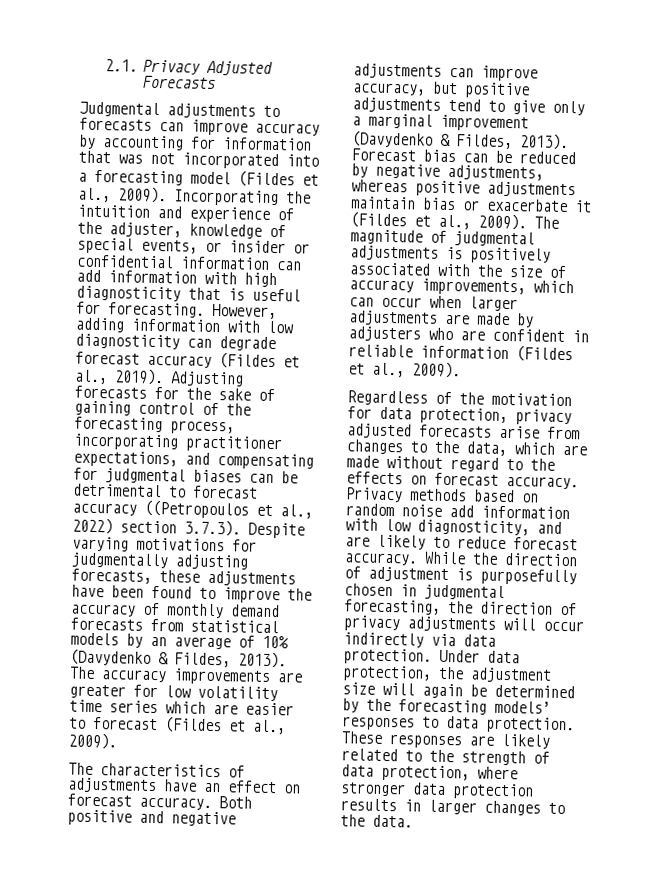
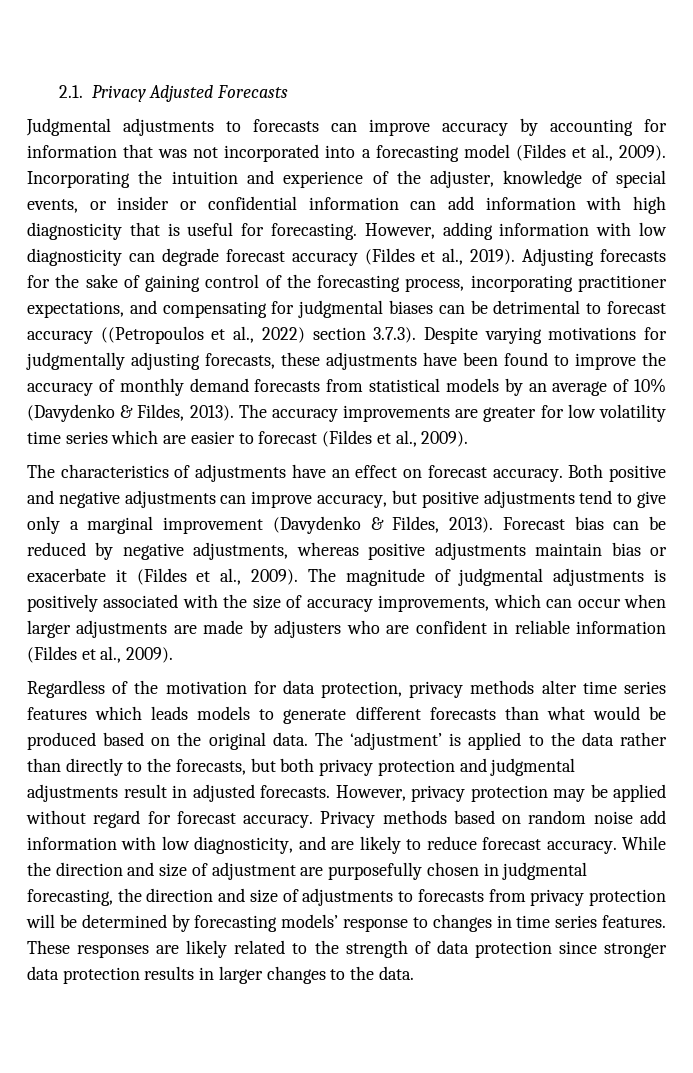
[347,423,580,440] [346,439,587,457] [346,455,555,472] [346,471,427,485] adjusted forecasts arise from changes to the data, which are made without regard to the effects on -> [470,680,666,694] [27,706,666,724] [27,732,667,750] [27,758,576,776] [27,784,666,802] [26,810,171,828] methods alter time series features which leads models to generate different forecasts than what would be produced based on the original data. The ‘adjustment’ is applied to the data rather than directly to the forecasts, but both privacy protection and judgmental adjustments result in adjusted forecasts. However, privacy protection may be applied without regard for
(578, 560) none -> [127,862,188,877] and size
[456,568,473,581] is -> [300,867,324,876] are
[560,602,577,616] [343,615,584,632] [343,632,496,648] [343,648,520,665] [342,665,552,683] [342,682,463,699] of privacy adjustments will occur indirectly via data protection. Under data protection, the adjustment size will again -> [218,888,667,906] [26,914,55,928] and size of adjustments to forecasts from privacy protection will
[366,698,391,712] the -> (190, 923) none
[342,716,575,734] responses to data protection. -> [343,914,666,932] response to changes in time series features.
[381,764,518,782] protection, where -> [474,941,597,958] protection since

